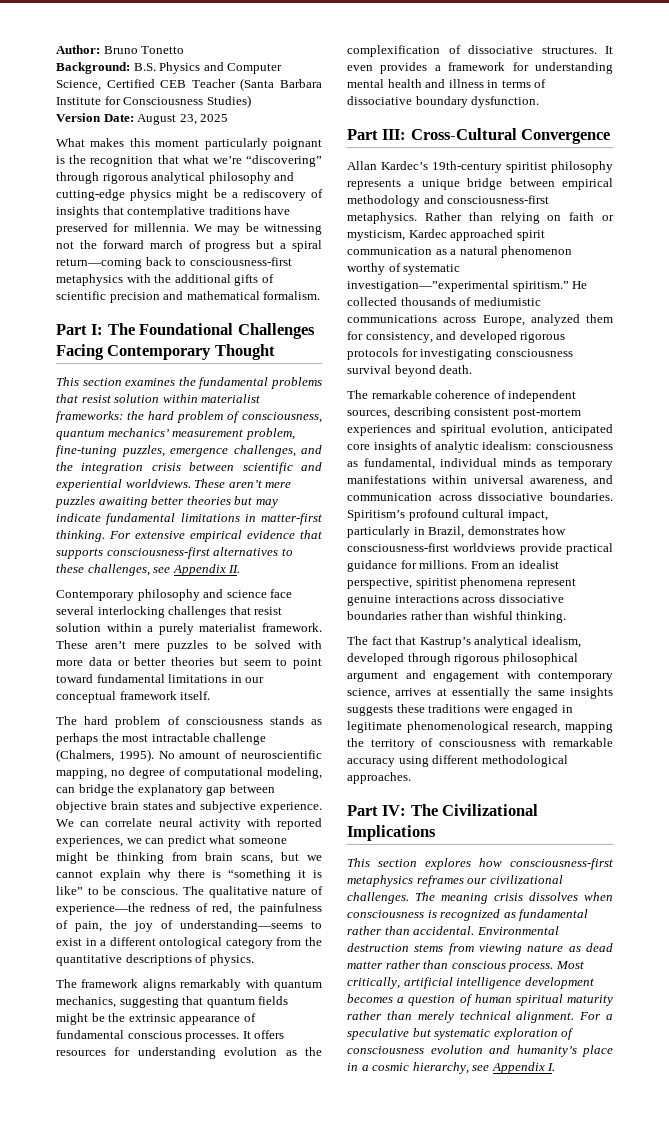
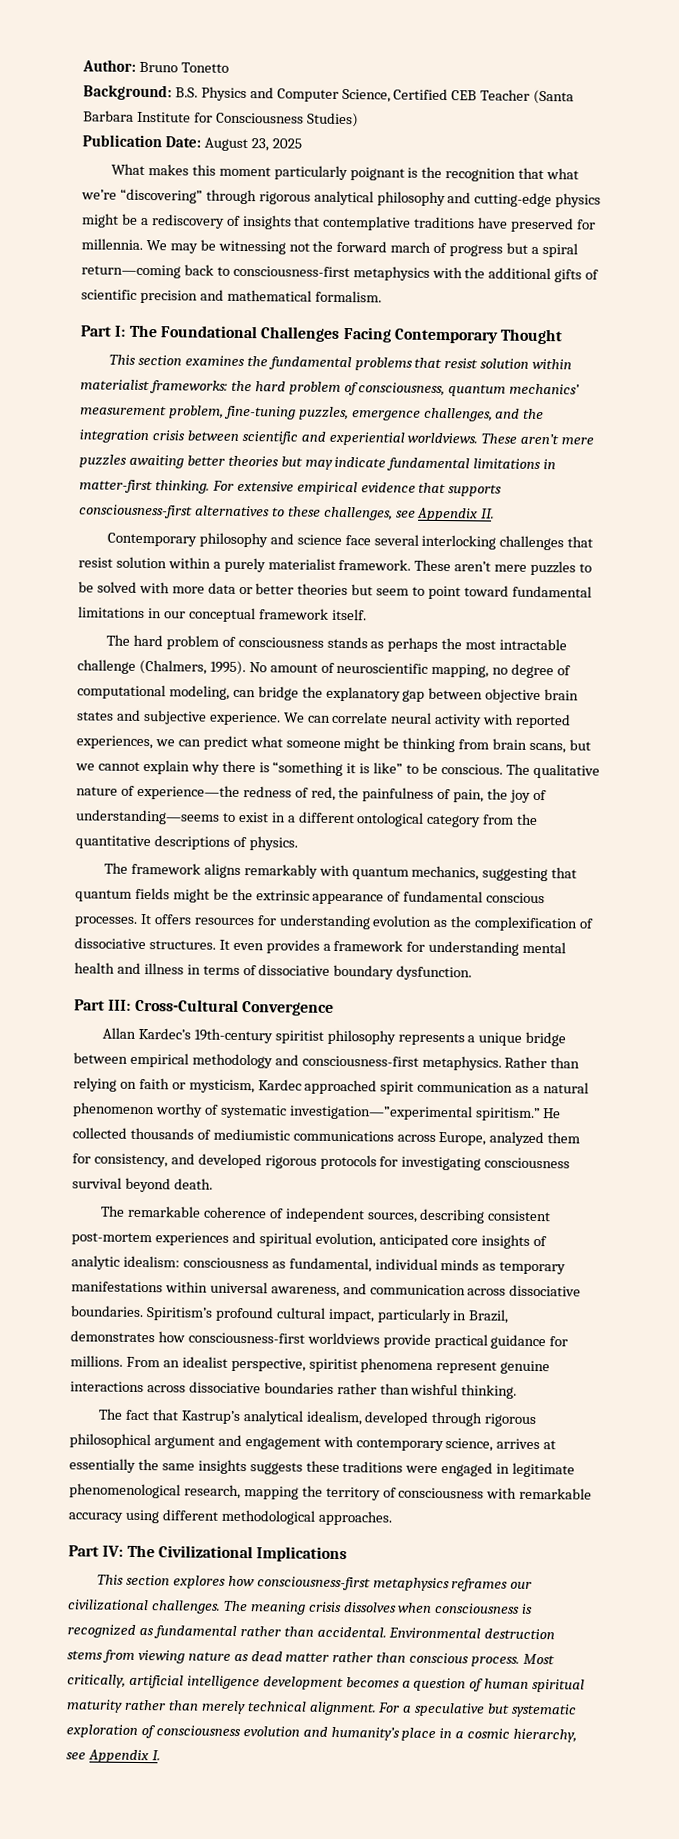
[56,113,101,122] Version -> [82,134,162,148] Publication

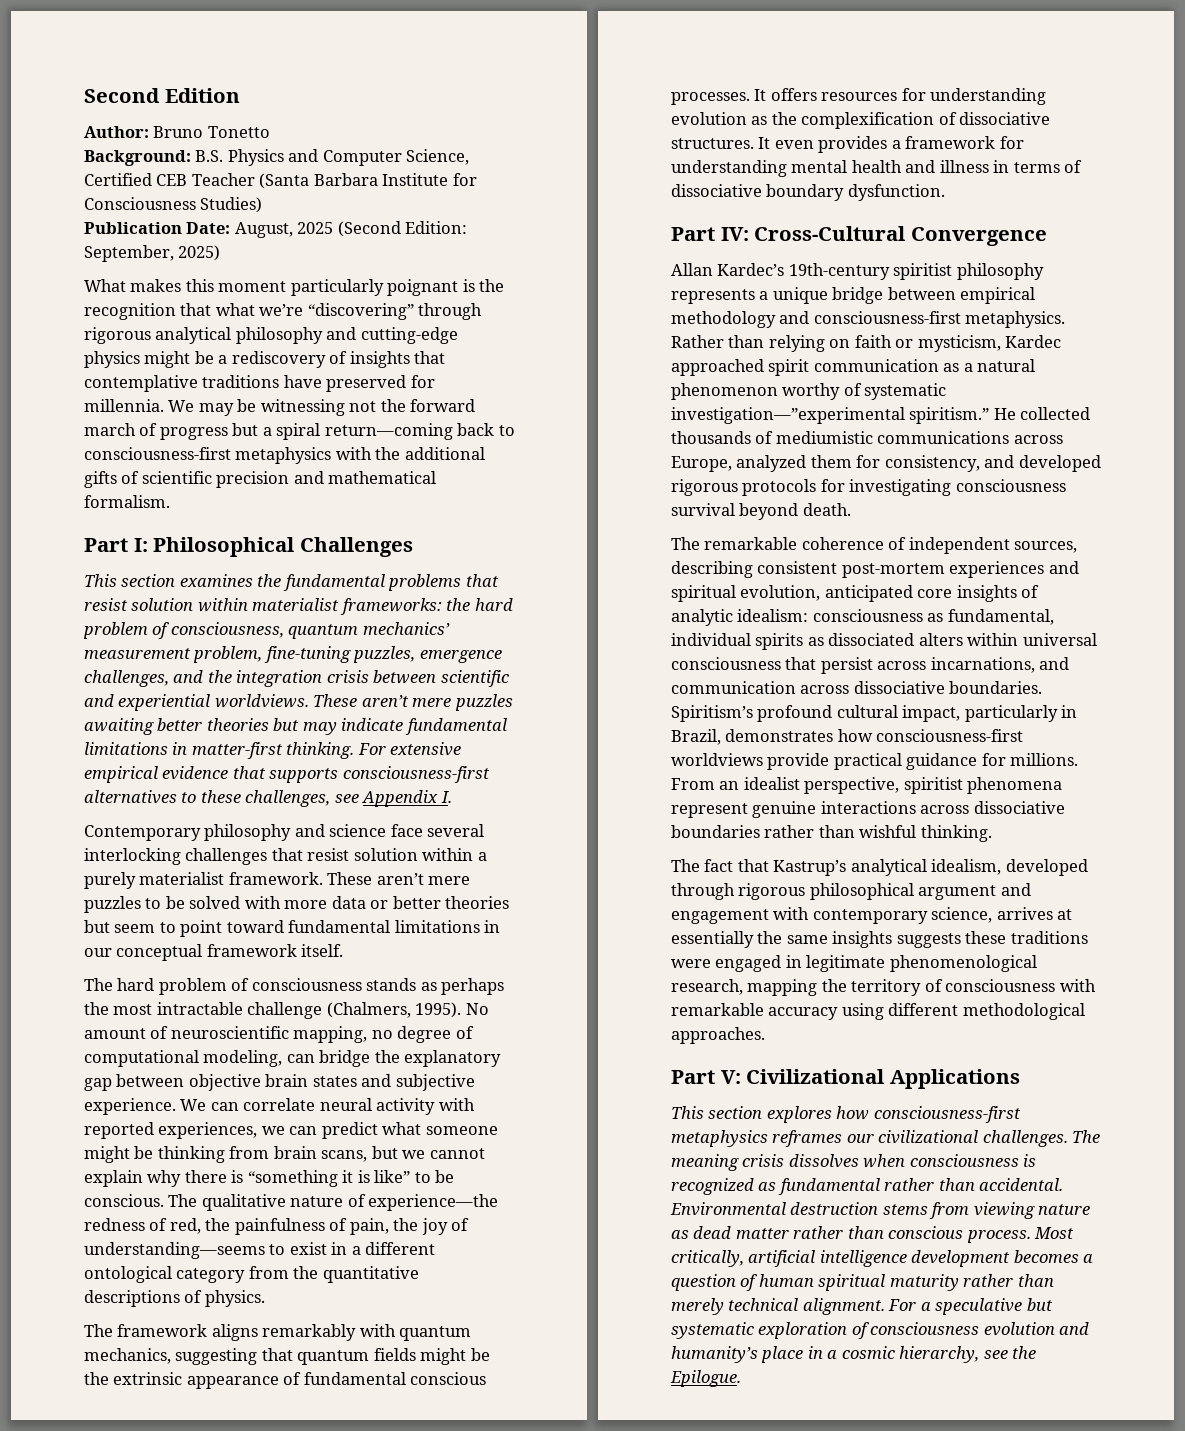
(82, 65) none -> [84,88,240,103] Second Edition //
[203,137,269,152] August 23, -> [234,222,293,238] August,
(302, 143) none -> [337,221,468,237] [84,245,221,262] (Second Edition: September, 2025)
[128,324,258,339] The Foundational -> [153,537,295,557] Philosophical
[342,327,563,345] Facing Contemporary Thought -> (413, 547) none
[481,508,496,519] II. -> [440,791,452,803] I.
[108,999,132,1011] III: -> [720,227,749,241] IV:
[440,1259,567,1275] [71,1281,340,1298] minds as temporary manifestations within universal awareness, -> [755,633,1097,650] [671,657,1035,674] spirits as dissociated alters within universal consciousness that persist across incarnations,
[102,1544,348,1563] IV: The Civilizational Implications -> [720,1069,1020,1089] V: Civilizational Applications
[87,1749,161,1764] Appendix I. -> [1012,1346,1037,1359] [670,1370,741,1387] the Epilogue.

